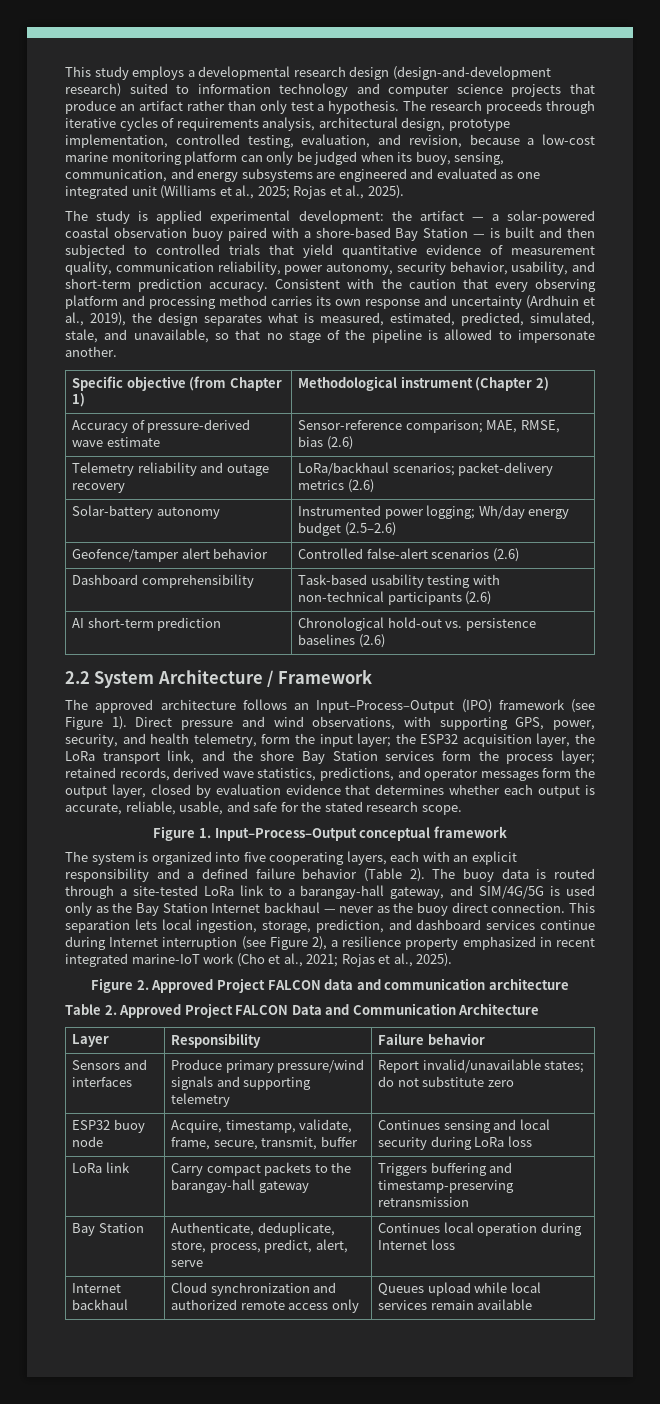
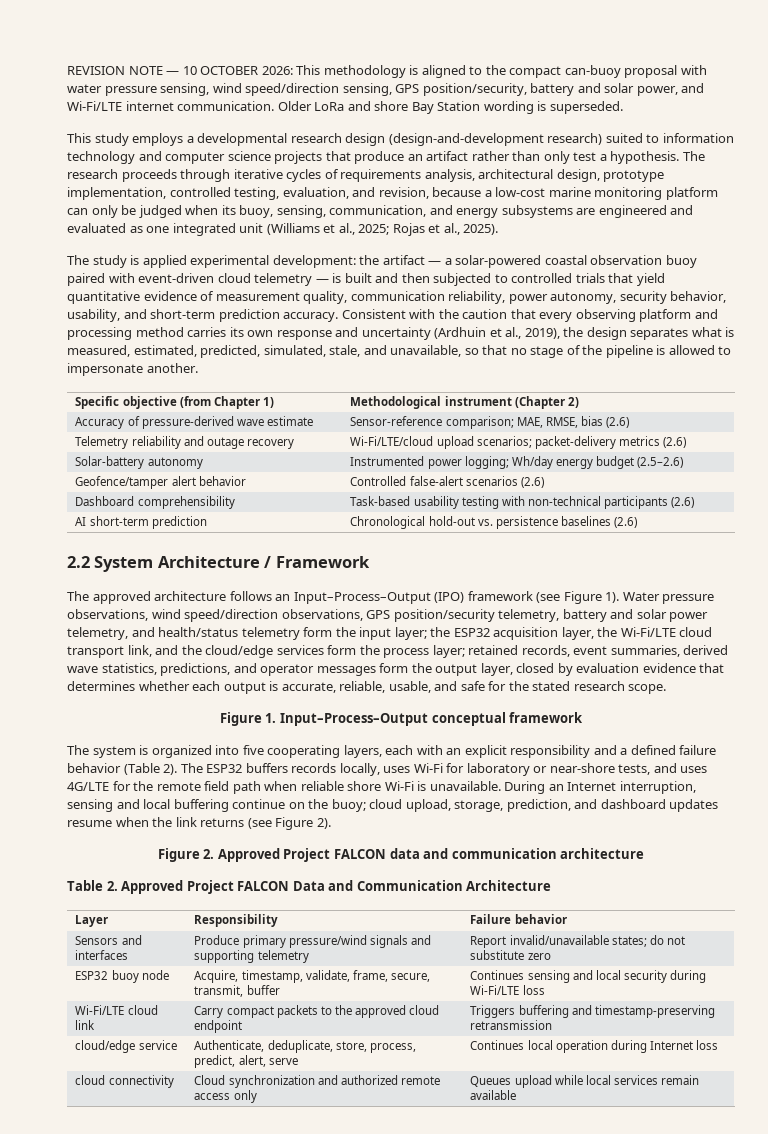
(65, 71) none -> [67,65,707,78] [67,83,705,96] [67,101,623,114] REVISION NOTE — 10 OCTOBER 2026: This methodology is aligned to the compact can-buoy proposal with water pressure sensing, wind speed/direction sensing, GPS position/security, battery and solar power, and Wi-Fi/LTE internet communication. Older LoRa and shore Bay Station wording is superseded. //
[303,227,469,241] a shore-based Bay Station -> [138,273,313,286] event-driven cloud telemetry
[298,462,390,476] LoRa/backhaul -> [350,436,474,449] Wi-Fi/LTE/cloud upload
[135,716,595,730] [65,733,257,747] Direct pressure and wind observations, with supporting GPS, power, security, and health telemetry, -> [622,592,715,604] [67,609,709,622] [67,627,300,640] Water pressure observations, wind speed/direction observations, GPS position/security telemetry, battery and solar power telemetry, and health/status telemetry
[65,751,95,761] LoRa -> [620,627,713,637] Wi-Fi/LTE cloud
[260,750,378,764] shore Bay Station -> [205,645,274,658] cloud/edge
(170, 774) none -> [573,645,680,657] event summaries,
[463,868,596,882] [65,885,595,899] [65,902,596,916] [65,919,595,933] [65,936,595,950] [65,953,453,967] buoy data is routed through a site-tested LoRa link to a barangay-hall gateway, and SIM/4G/5G is used only as the Bay Station Internet backhaul — never as the buoy direct connection. This separation lets local ingestion, storage, prediction, and dashboard services continue during Internet interruption (see Figure 2), a resilience property emphasized in recent integrated marine-IoT work (Cho et al., 2021; Rojas et al., 2025). -> [206,763,708,776] [67,781,696,794] [67,799,719,812] [67,817,331,830] ESP32 buffers records locally, uses Wi-Fi for laboratory or near-shore tests, and uses 4G/LTE for the remote field path when reliable shore Wi-Fi is unavailable. During an Internet interruption, sensing and local buffering continue on the buoy; cloud upload, storage, prediction, and dashboard updates resume when the link returns (see Figure 2).
[474,1136,532,1147] [72,1163,103,1173] LoRa loss // LoRa -> [470,985,545,995] [75,1005,158,1015] Wi-Fi/LTE loss // Wi-Fi/LTE cloud
[171,1179,309,1193] barangay-hall gateway -> [354,1005,440,1018] [194,1020,243,1033] approved cloud endpoint
[72,1223,144,1236] Bay Station -> [75,1040,177,1053] cloud/edge service
[72,1283,122,1293] [72,1299,129,1310] Internet backhaul -> [75,1075,174,1088] cloud connectivity

